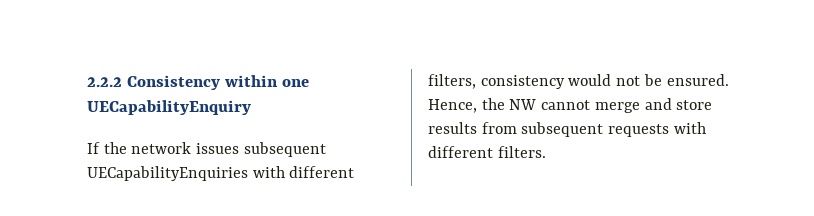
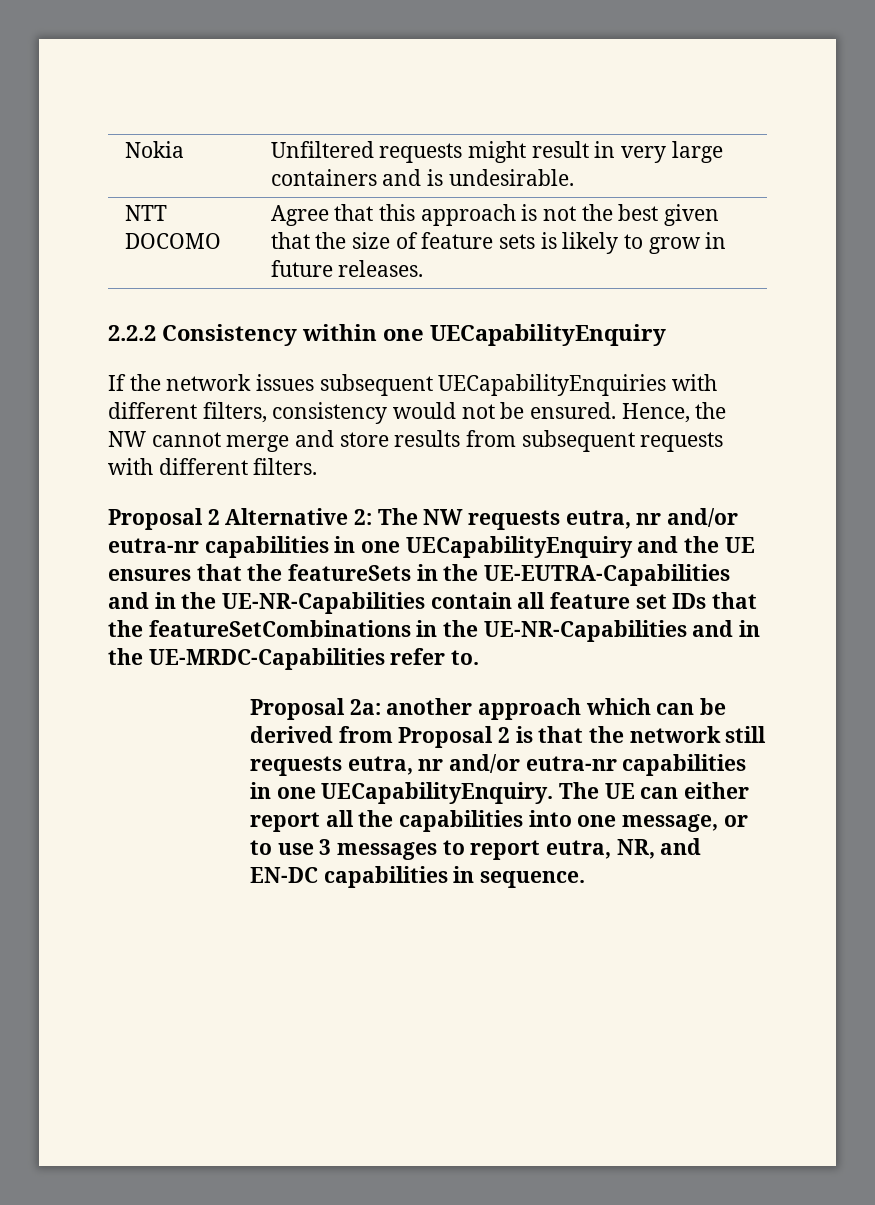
(87, 82) none -> [124,141,184,158] [270,141,723,163] [270,169,574,186] [124,205,167,221] [124,233,221,249] [270,204,720,226] [270,232,727,254] [270,260,424,277] Nokia | Unfiltered requests might result in very large containers and is undesirable. // NTT DOCOMO | Agree that this approach is not the best given that the size of feature sets is likely to grow in future releases. //
(546, 152) none -> [108,508,739,530] [108,536,755,558] [108,564,731,586] [108,592,758,614] [108,620,761,642] [108,648,480,670] [249,698,726,720] [249,726,767,748] [249,754,747,776] [249,782,749,804] [249,810,748,832] [249,838,702,860] [249,866,585,888] // Proposal 2 Alternative 2: The NW requests eutra, nr and/or eutra-nr capabilities in one UECapabilityEnquiry and the UE ensures that the featureSets in the UE-EUTRA-Capabilities and in the UE-NR-Capabilities contain all feature set IDs that the featureSetCombinations in the UE-NR-Capabilities and in the UE-MRDC-Capabilities refer to. // Proposal 2a: another approach which can be derived from Proposal 2 is that the network still requests eutra, nr and/or eutra-nr capabilities in one UECapabilityEnquiry. The UE can either report all the capabilities into one message, or to use 3 messages to report eutra, NR, and EN-DC capabilities in sequence.

